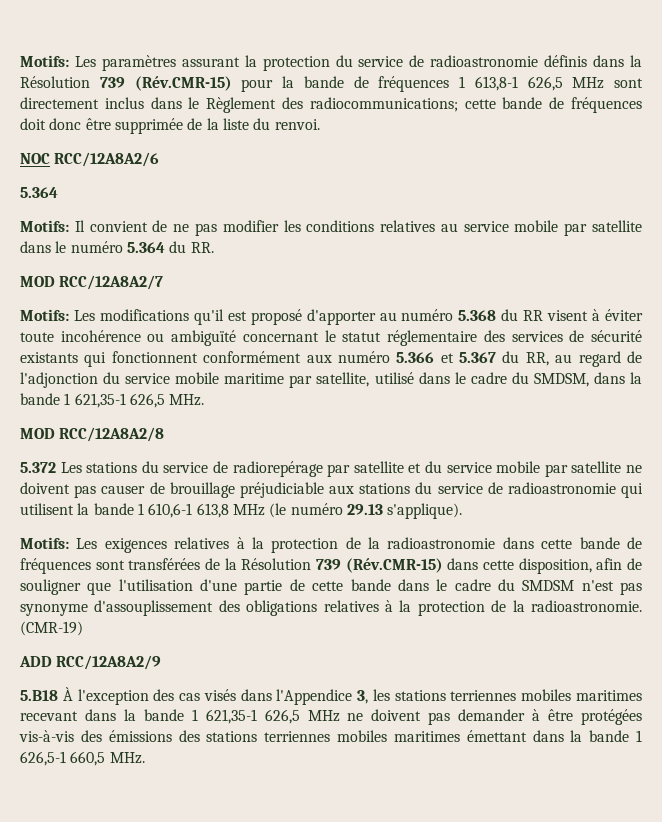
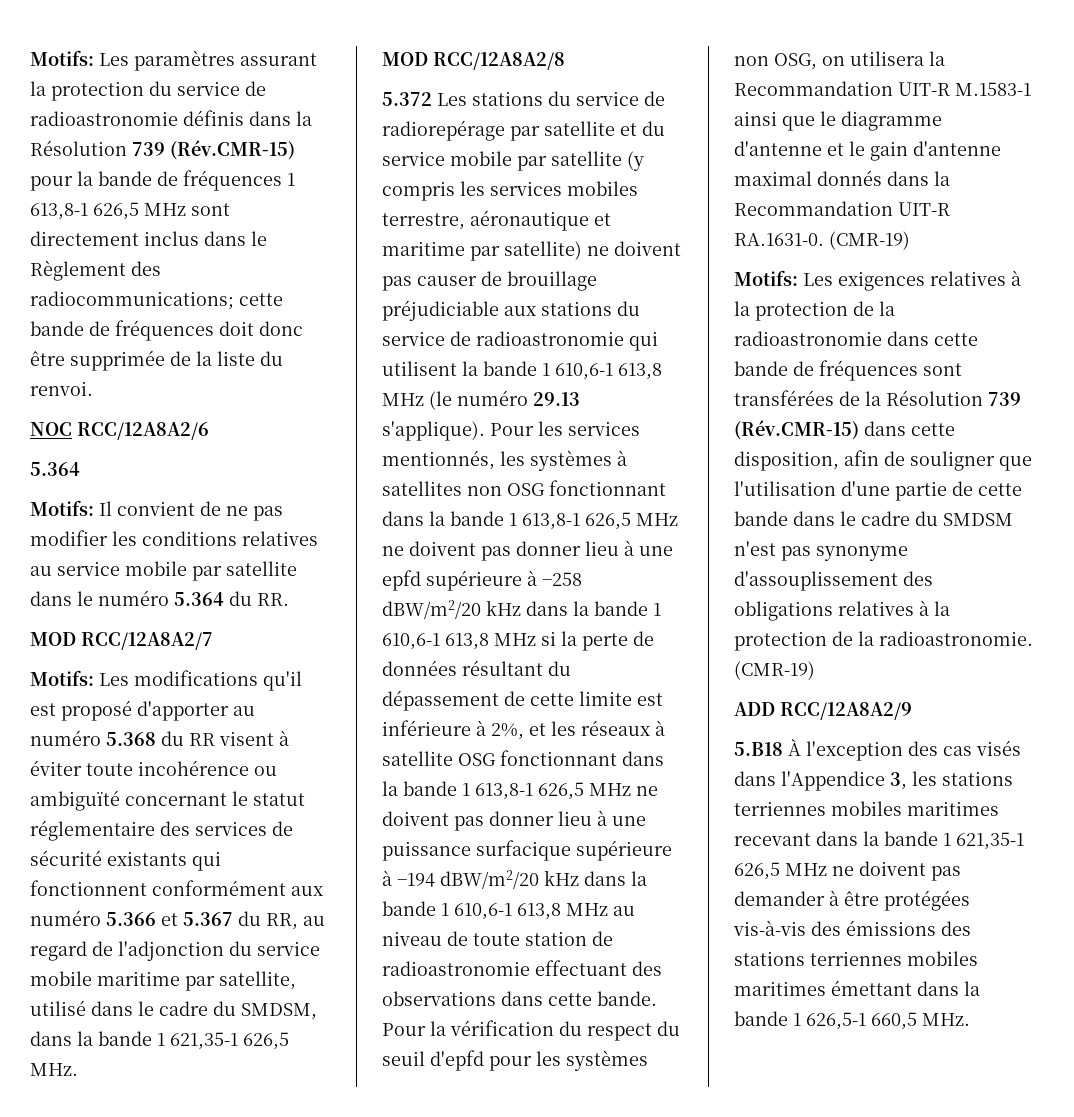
(622, 467) none -> [627,151,644,171] [382,181,638,201] [382,210,611,231] [382,241,582,261] (y compris les services mobiles terrestre, aéronautique et maritime par satellite)
(463, 511) none -> [490,421,640,436] [382,450,627,471] [382,480,666,496] [382,511,678,530] [382,540,673,561] [382,570,582,591] [382,600,661,619] [382,631,654,651] [382,660,571,676] [382,690,663,711] [382,720,665,740] [382,750,664,766] [382,781,658,800] [382,810,646,831] [382,840,672,861] [382,870,647,889] [382,901,635,920] [382,931,613,946] [382,960,662,976] [382,991,657,1006] [382,1020,680,1041] [382,1050,648,1071] [734,51,945,70] [734,81,1031,96] [734,111,942,131] [734,141,1001,161] [734,170,950,186] [734,201,950,216] [734,231,910,250] Pour les services mentionnés, les systèmes à satellites non OSG fonctionnant dans la bande 1 613,8-1 626,5 MHz ne doivent pas donner lieu à une epfd supérieure à −258 dBW/m2/20 kHz dans la bande 1 610,6-1 613,8 MHz si la perte de données résultant du dépassement de cette limite est inférieure à 2%, et les réseaux à satellite OSG fonctionnant dans la bande 1 613,8-1 626,5 MHz ne doivent pas donner lieu à une puissance surfacique supérieure à −194 dBW/m2/20 kHz dans la bande 1 610,6-1 613,8 MHz au niveau de toute station de radioastronomie effectuant des observations dans cette bande. Pour la vérification du respect du seuil d'epfd pour les systèmes non OSG, on utilisera la Recommandation UIT-R M.1583-1 ainsi que le diagramme d'antenne et le gain d'antenne maximal donnés dans la Recommandation UIT-R RA.1631-0. (CMR-19)

